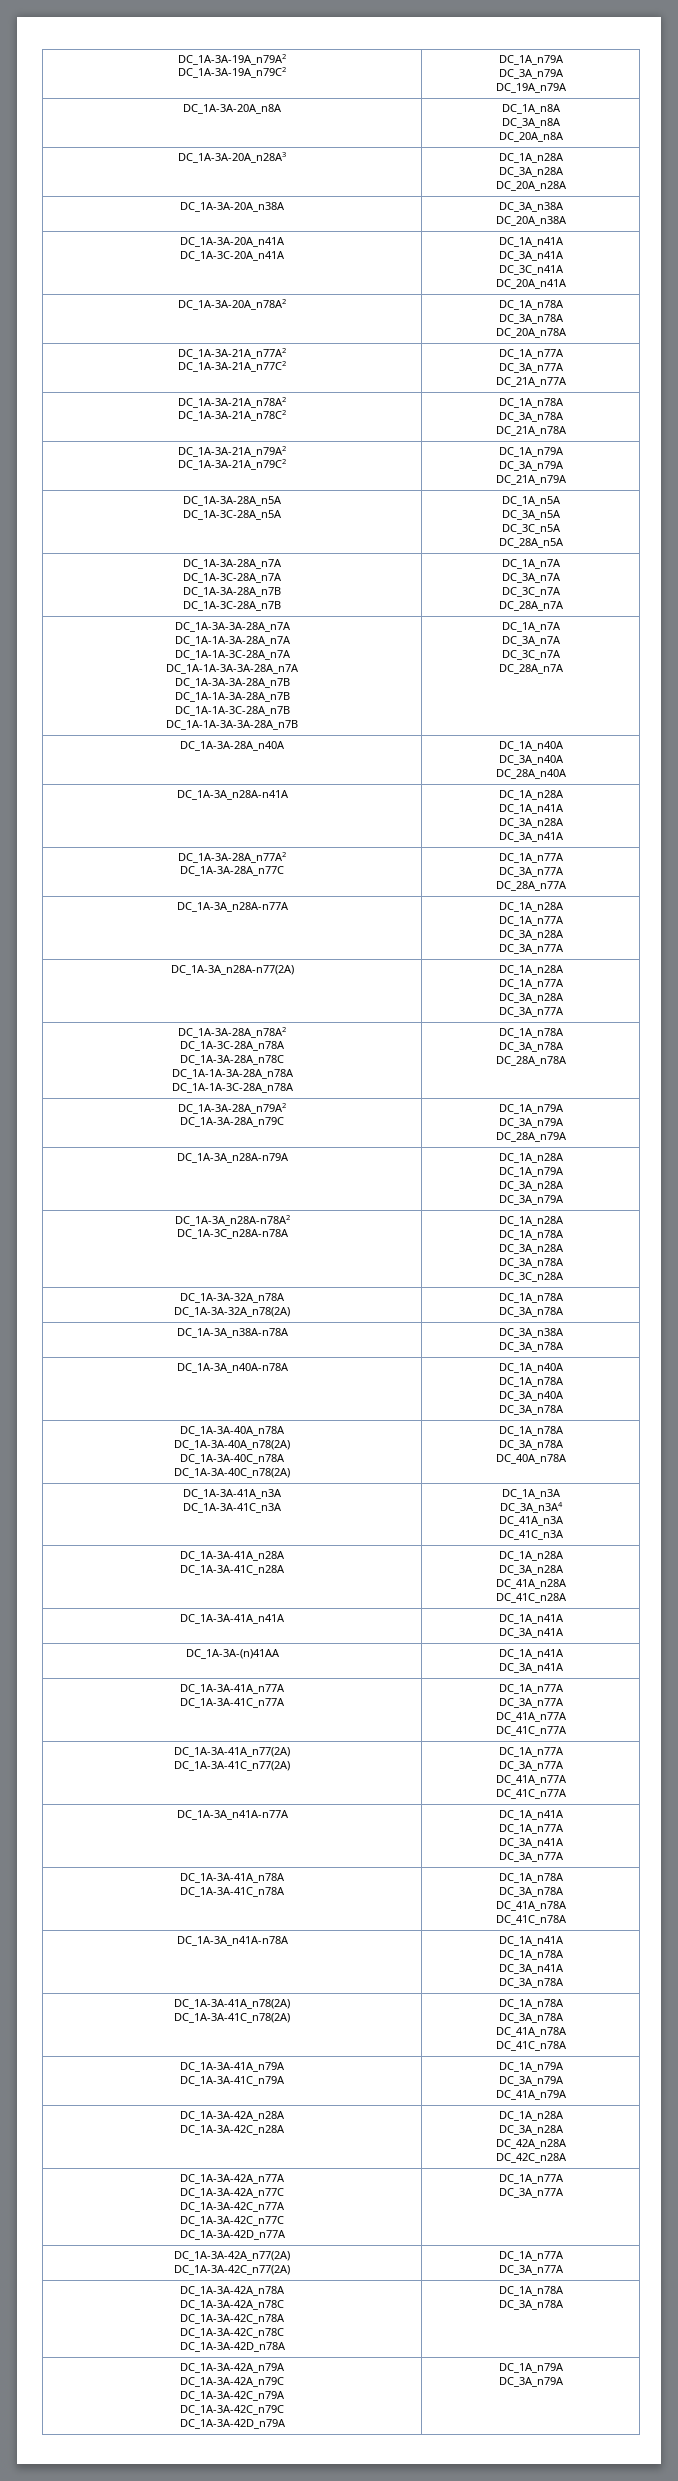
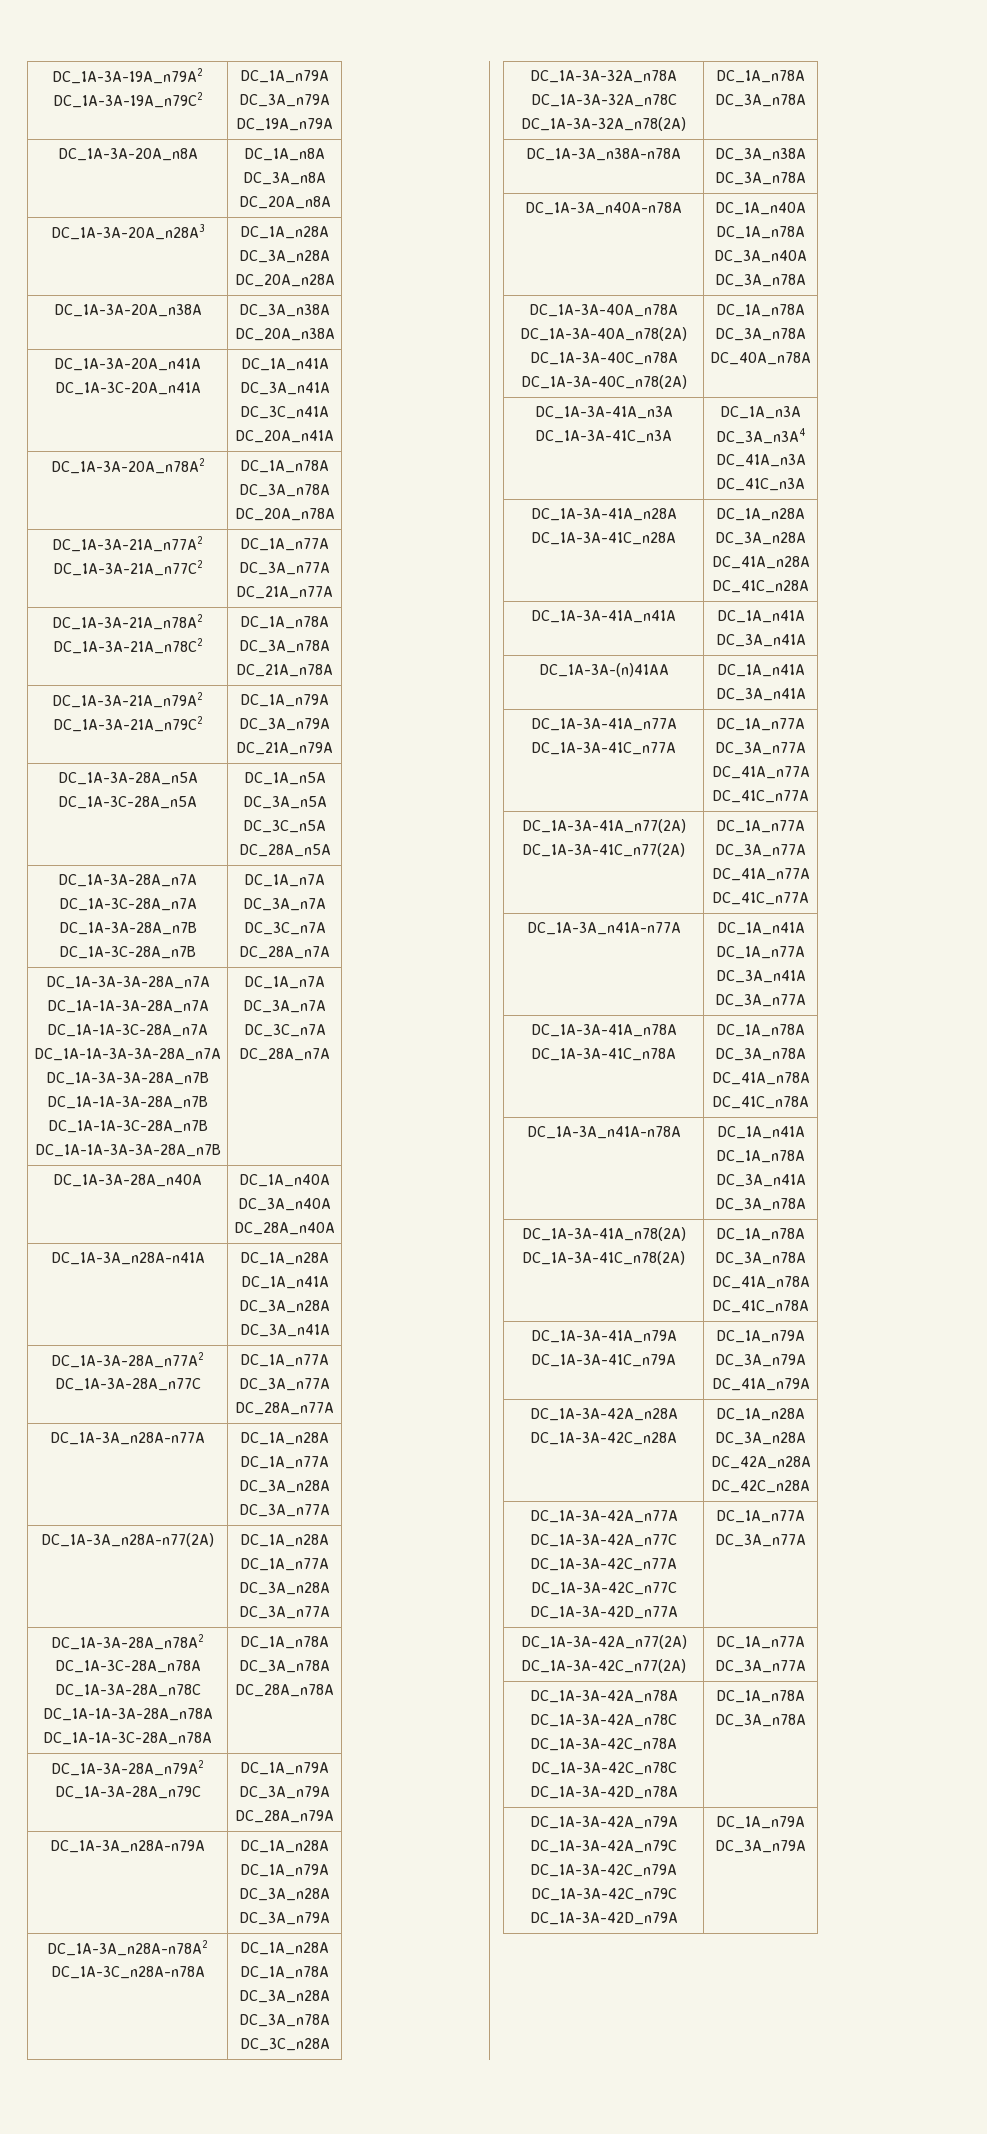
(285, 1298) none -> [530,94,677,107] // DC_1A-3A-32A_n78C

